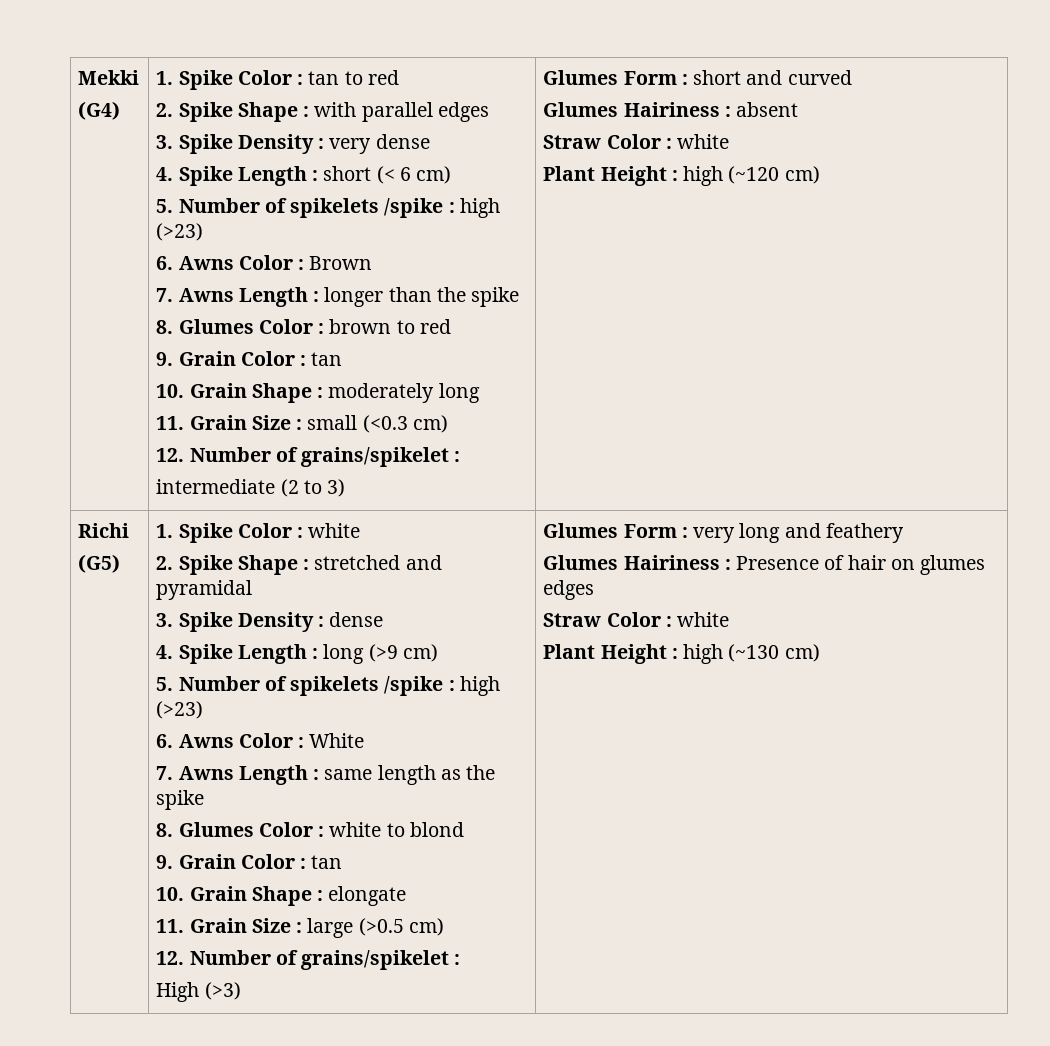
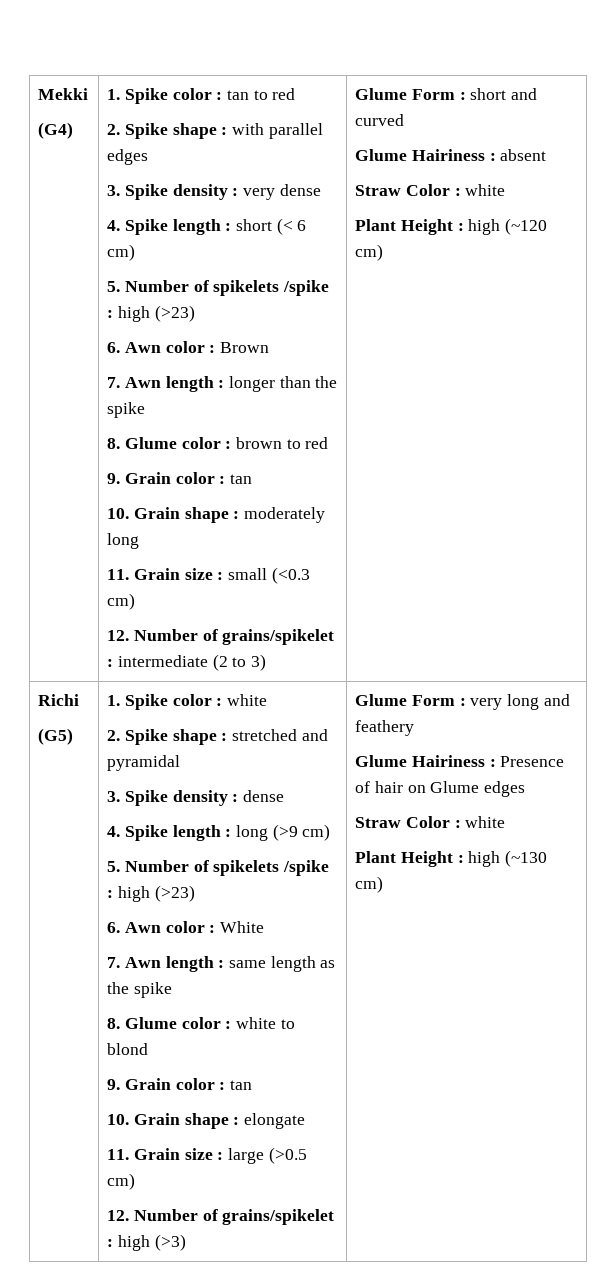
[237,70,292,85] Color -> [172,88,212,100] color
[237,102,298,122] Shape -> [172,123,217,139] shape
[237,134,314,154] Density -> [172,184,228,200] density
[237,166,307,186] Length -> [172,219,221,235] length
[178,255,293,270] Awns Color -> [124,341,205,353] Awn color
[178,287,308,307] Awns Length -> [124,376,214,392] Awn length
[178,319,313,334] Glumes Color -> [124,437,221,449] Glume color
[240,351,343,366] [156,383,312,403] Color : tan // 10. Grain Shape -> [175,472,253,484] [107,507,229,523] color : tan // 10. Grain shape
[251,415,291,430] Size -> [184,568,213,580] size
(461, 456) // -> (114, 663) none
[543,70,619,85] Glumes -> [355,88,408,100] Glume
[543,102,619,117] Glumes -> [355,149,408,161] Glume
[237,523,292,538] Color -> [172,694,212,706] color
[237,555,298,575] Shape -> [172,729,217,745] shape
[237,612,314,632] Density -> [172,790,228,806] density
[237,644,307,664] Length -> [172,825,221,841] length
[178,733,293,748] Awns Color -> [124,921,205,933] Awn color
[178,765,308,785] Awns Length -> [124,956,214,972] Awn length
[178,822,313,837] Glumes Color -> [124,1017,221,1029] Glume color
[240,854,343,869] [156,886,312,906] Color : tan // 10. Grain Shape -> [175,1078,253,1090] [107,1113,229,1129] color : tan // 10. Grain shape
[251,918,291,933] Size -> [184,1148,213,1160] size
[156,982,200,1002] // High -> [117,1235,150,1251] high
[543,523,619,538] Glumes -> [355,694,408,706] Glume
[543,555,619,570] Glumes -> [355,755,408,767] Glume
[920,555,986,575] glumes -> [430,781,480,793] Glume

